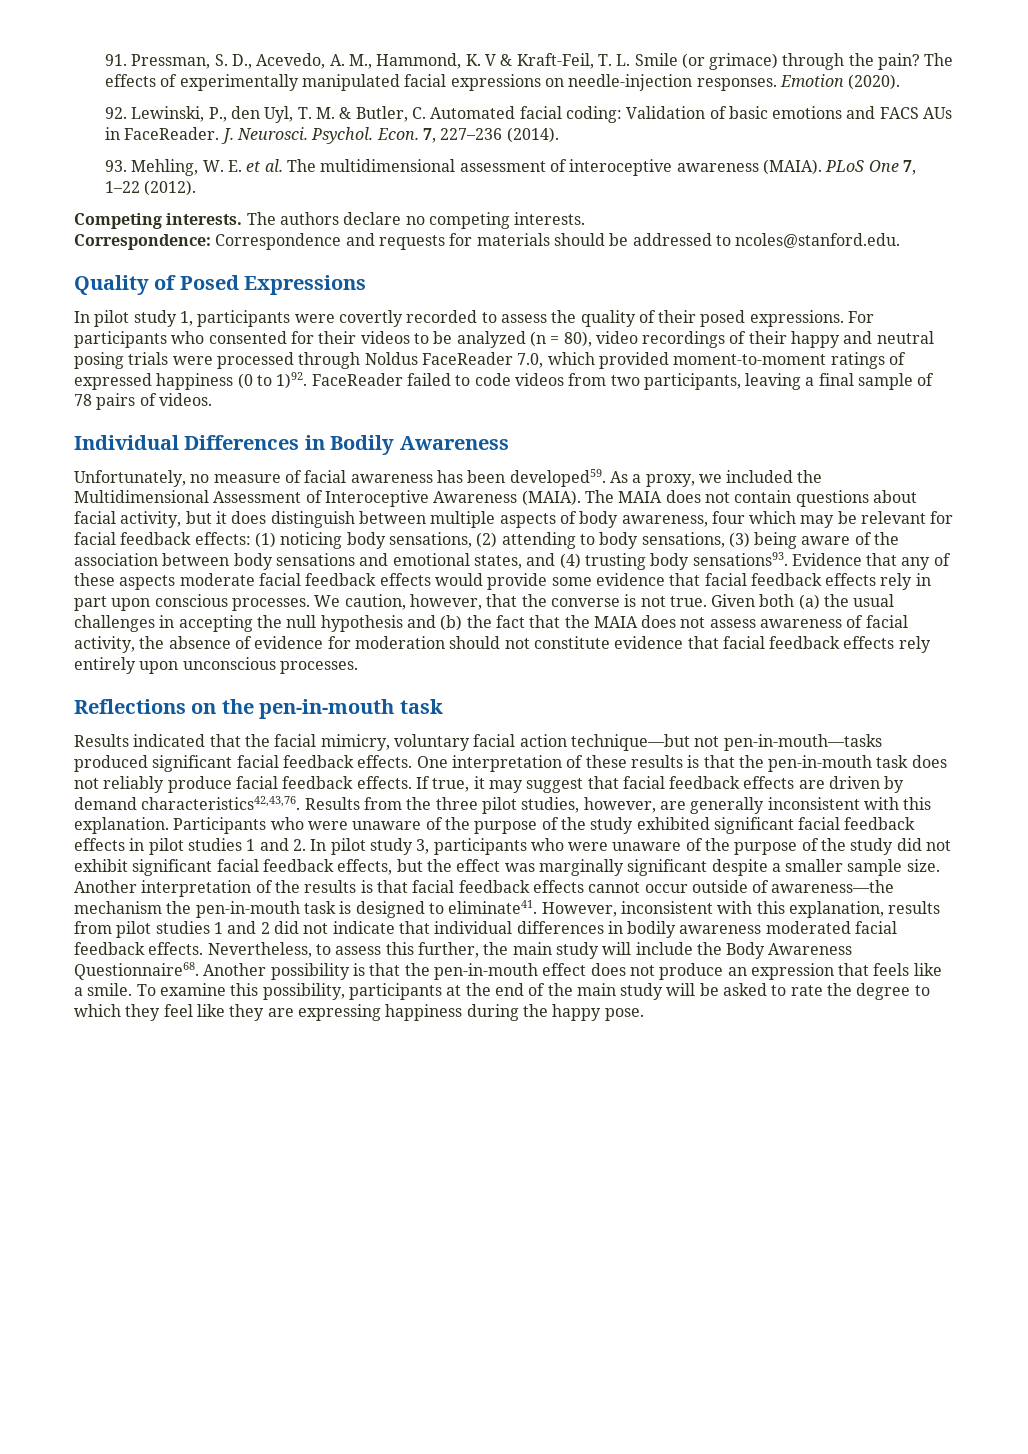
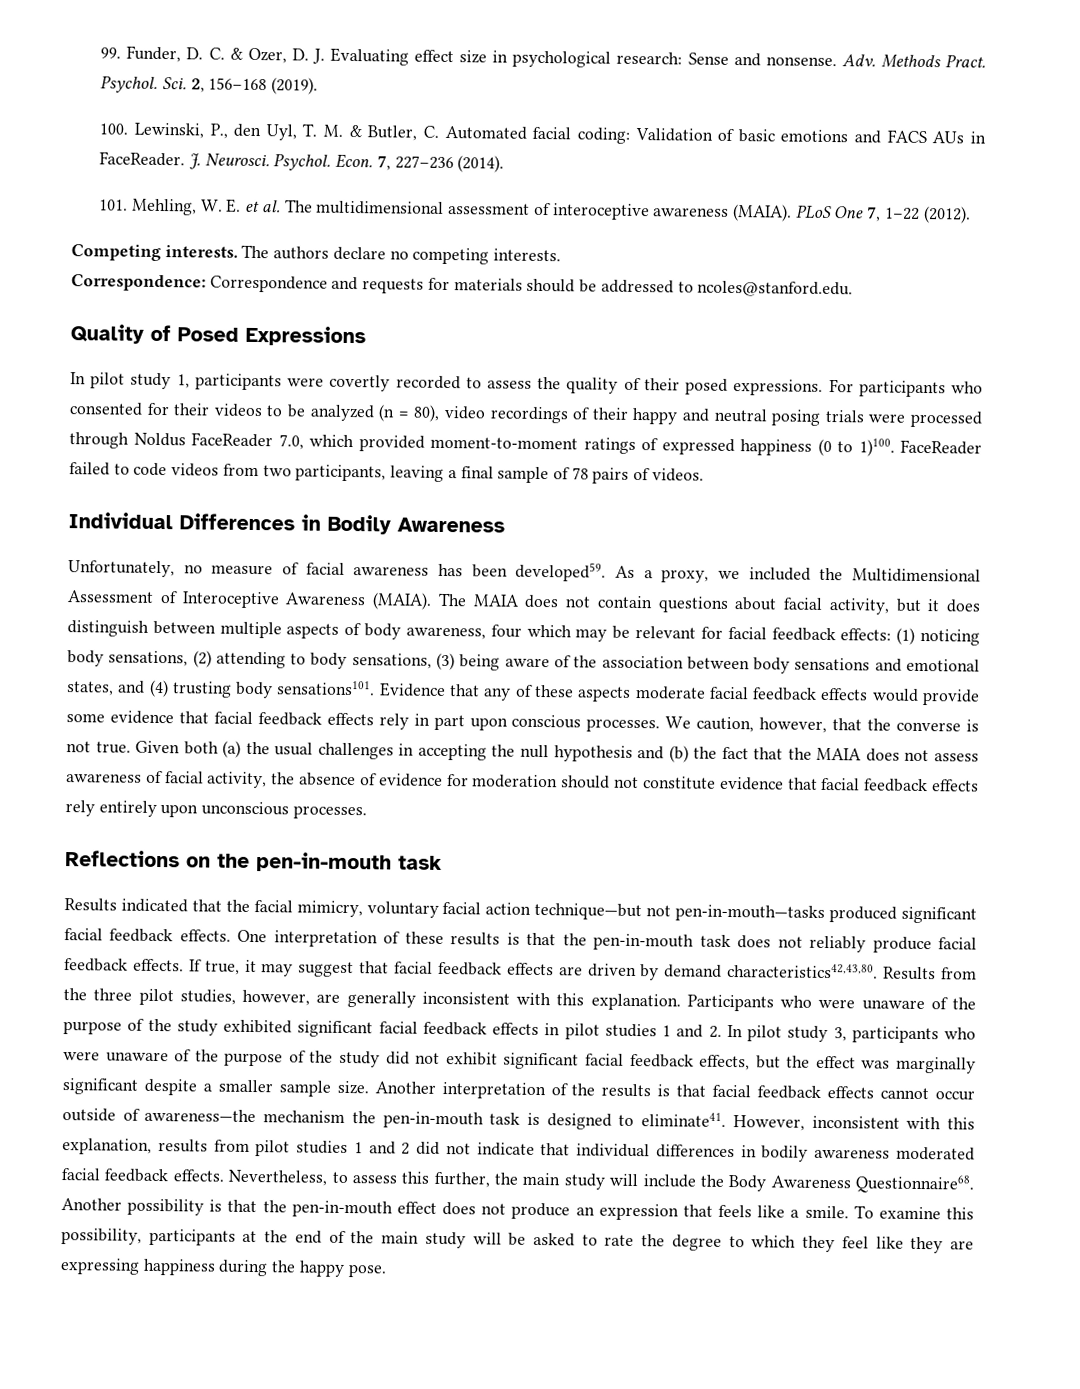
[105,53,954,70] [105,74,901,91] [105,107,128,119] 91. Pressman, S. D., Acevedo, A. M., Hammond, K. V & Kraft-Feil, T. L. Smile (or grimace) through the pain? The effects of experimentally manipulated facial expressions on needle-injection responses. Emotion (2020). // 92. -> [100,45,987,69] [100,75,319,95] [99,123,129,135] 99. Funder, D. C. & Ozer, D. J. Evaluating effect size in psychological research: Sense and nonsense. Adv. Methods Pract. Psychol. Sci. 2, 156–168 (2019). // 100.
[105,160,128,172] 93. -> [99,199,129,211] 101.
[276,372,308,389] 1)92. -> [858,438,895,457] 1)100.
[692,552,788,566] sensations93. -> [276,680,376,696] sensations101.
[141,796,301,810] characteristics42,43,76. -> [727,962,879,979] characteristics42,43,80.

